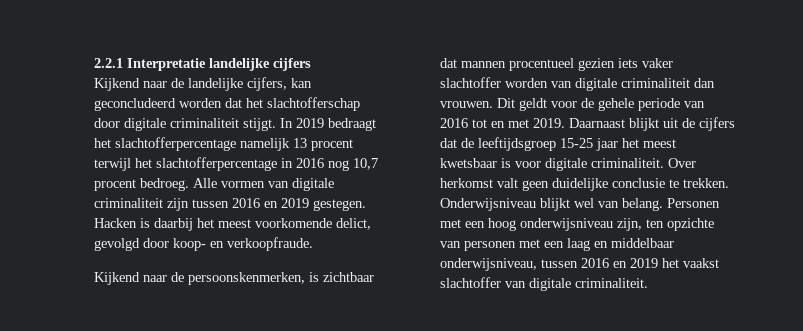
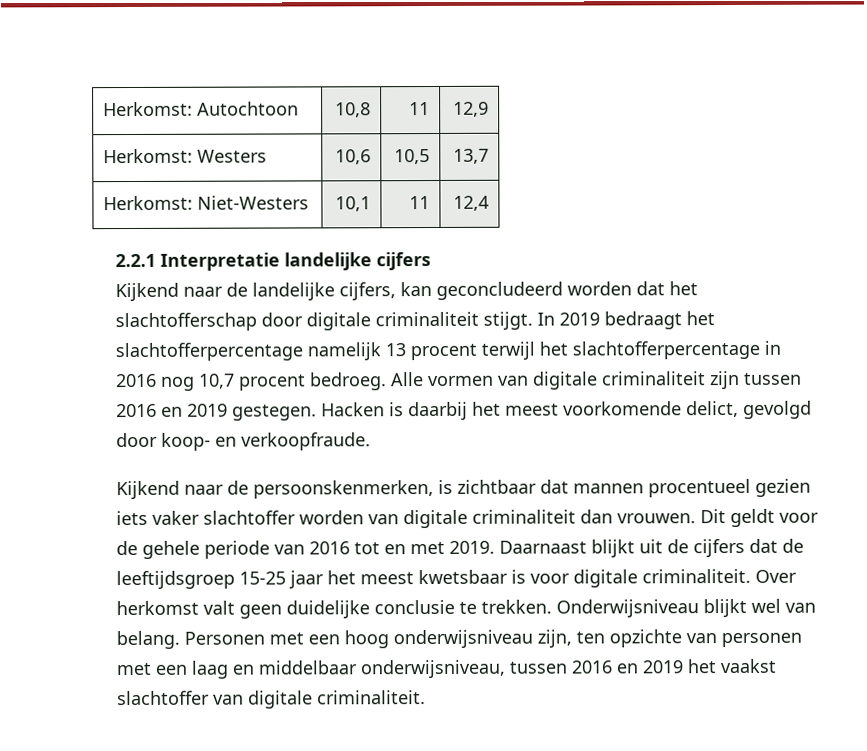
(94, 63) none -> [103,101,300,117] [334,102,371,118] [408,102,430,116] [452,101,489,117] [103,148,268,164] [334,149,371,165] [393,149,430,165] [452,148,489,164] [103,195,310,211] [334,196,371,212] [408,196,430,210] [452,195,489,211] Herkomst: Autochtoon | 10,8 | 11 | 12,9 // Herkomst: Westers | 10,6 | 10,5 | 13,7 // Herkomst: Niet-Westers | 10,1 | 11 | 12,4 //

